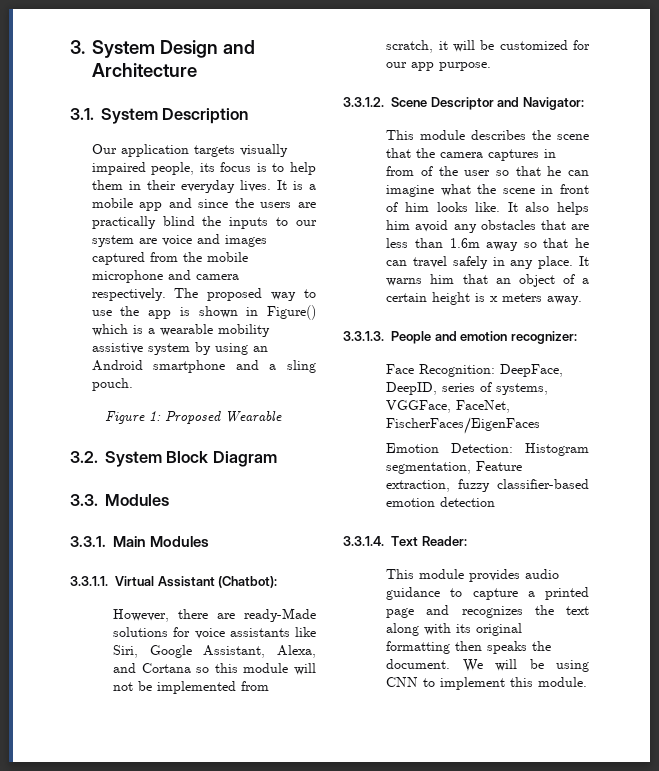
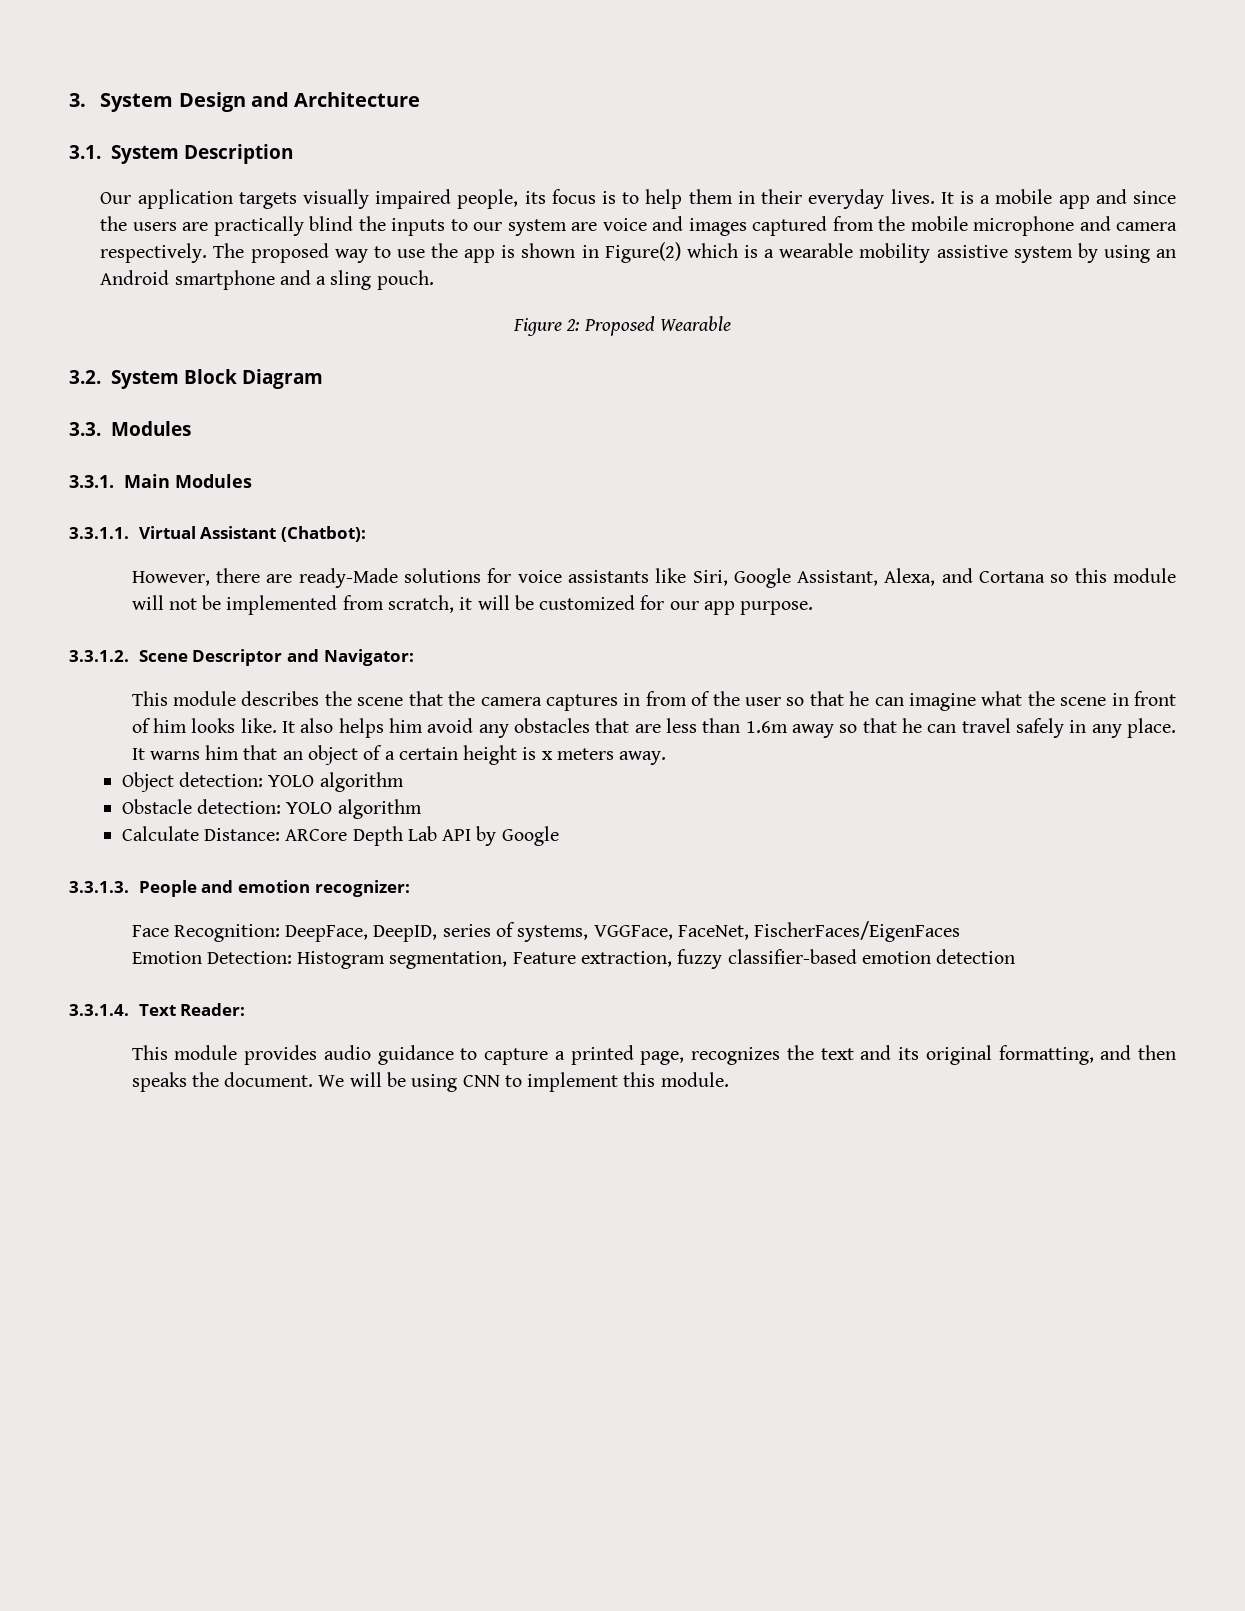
[267,305,316,320] Figure() -> [604,242,681,263] Figure(2)
[149,411,161,421] 1: -> [566,319,580,331] 2:
(583, 300) none -> [121,772,404,792] [121,799,422,819] [121,826,559,846] // Object detection: YOLO algorithm // Obstacle detection: YOLO algorithm // Calculate Distance: ARCore Depth Lab API by Google
[386,605,450,618] page and -> [640,1051,685,1065] page,
[386,623,523,636] [386,641,451,654] along with its original formatting -> [860,1045,1132,1065] and its original formatting, and

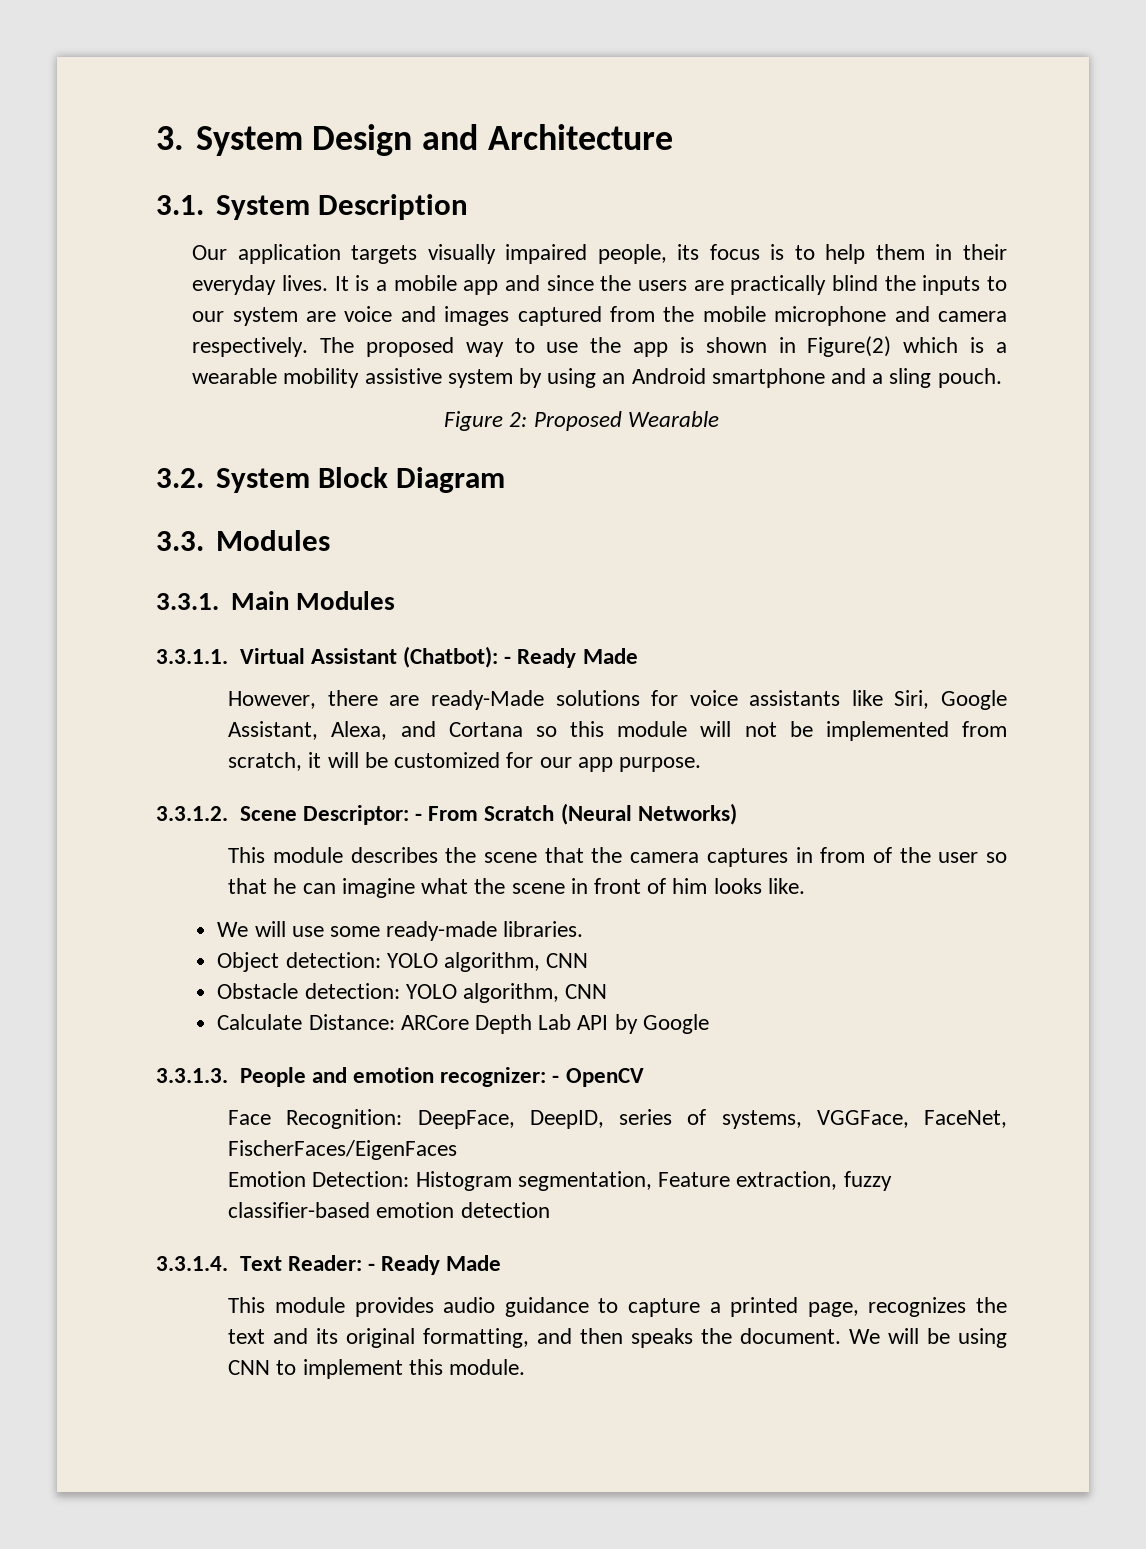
(366, 534) none -> [504,648,638,668] - Ready Made
[192,649,414,666] Descriptor and Navigator: -> [302,803,737,825] Descriptor: - From Scratch (Neural Networks)
[282,718,1176,738] [131,745,667,765] It also helps him avoid any obstacles that are less than 1.6m away so that he can travel safely in any place. It warns him that an object of a certain height is x meters away. -> [217,921,584,941] // We will use some ready-made libraries.
[319,772,404,792] algorithm -> [444,952,589,972] algorithm, CNN
[337,799,422,819] algorithm -> [463,983,608,1003] algorithm, CNN
(410, 888) none -> [552,1068,644,1087] - OpenCV
(246, 1009) none -> [367,1255,502,1275] - Ready Made

